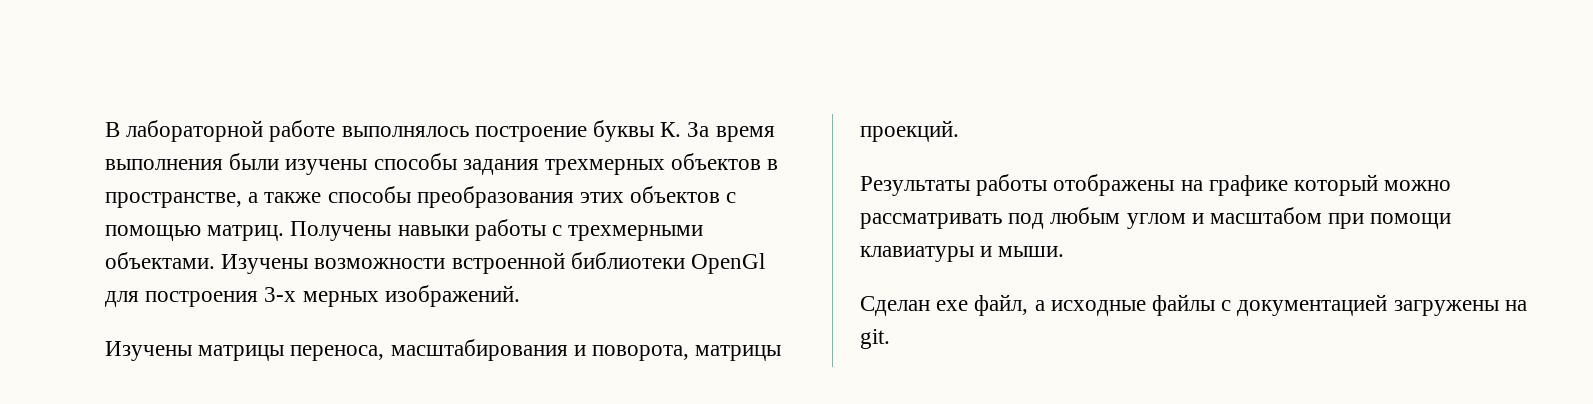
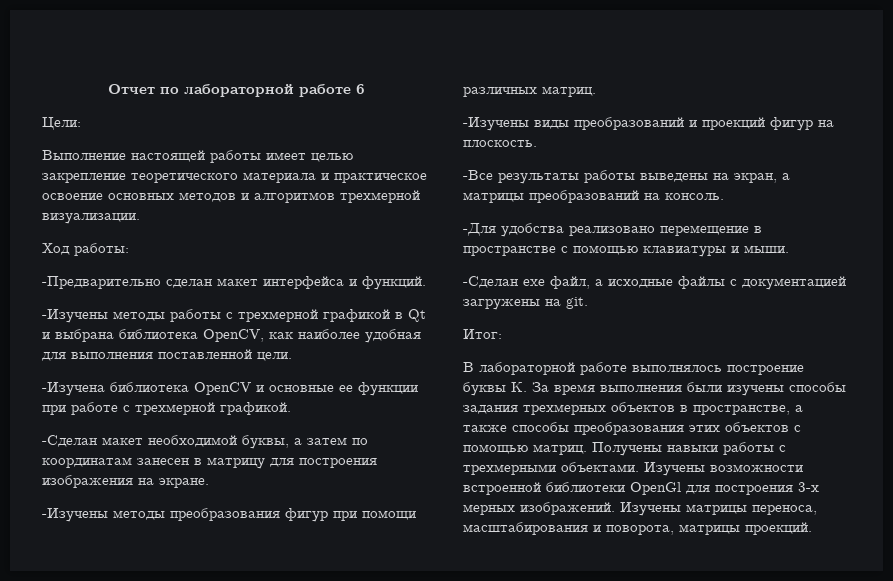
(105, 129) none -> [107,84,365,97] [42,117,81,130] [42,150,353,163] [42,172,427,183] [42,190,420,203] [42,213,140,224] [42,243,129,256] [42,276,426,290] [42,309,426,323] [42,329,421,343] [42,349,292,361] [42,382,418,396] [42,402,291,415] [42,435,368,449] [42,457,377,469] [42,475,209,488] [42,508,416,522] [463,86,596,97] [463,117,834,131] [463,140,537,147] [463,170,790,184] [463,190,724,203] [463,223,762,237] [463,245,789,257] [463,276,846,290] [463,297,588,310] [463,329,502,339] Отчет по лабораторной работе 6 // Цели: // Выполнение настоящей работы имеет целью закрепление теоретического материала и практическое освоение основных методов и алгоритмов трехмерной визуализации. // Ход работы: // -Предварительно сделан макет интерфейса и функций. // -Изучены методы работы с трехмерной графикой в Qt и выбрана библиотека OpenCV, как наиболее удобная для выполнения поставленной цели. // -Изучена библиотека OpenCV и основные ее функции при работе с трехмерной графикой. // -Сделан макет необходимой буквы, а затем по координатам занесен в матрицу для построения изображения на экране. // -Изучены методы преобразования фигур при помощи различных матриц. // -Изучены виды преобразований и проекций фигур на плоскость. // -Все результаты работы выведены на экран, а матрицы преобразований на консоль. // -Для удобства реализовано перемещение в пространстве с помощью клавиатуры и мыши. // -Сделан exe файл, а исходные файлы с документацией загружены на git. // Итог: //
(520, 296) // -> (615, 508) none
[860,174,1452,196] [860,207,1452,229] [860,246,1065,262] [860,294,1527,316] [860,329,890,349] // Результаты работы отображены на графике который можно рассматривать под любым углом и масштабом при помощи клавиатуры и мыши. // Сделан exe файл, а исходные файлы с документацией загружены на git. -> (812, 528) none

